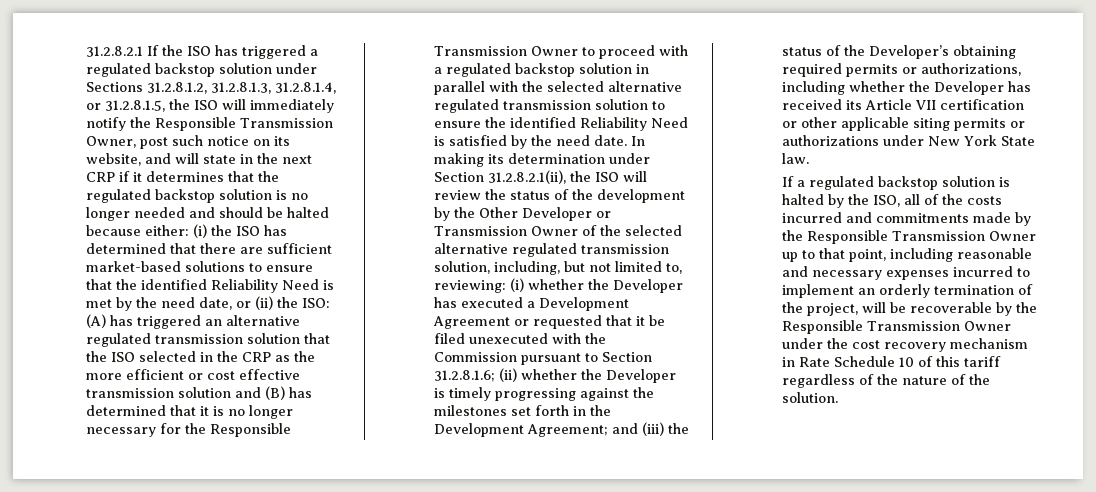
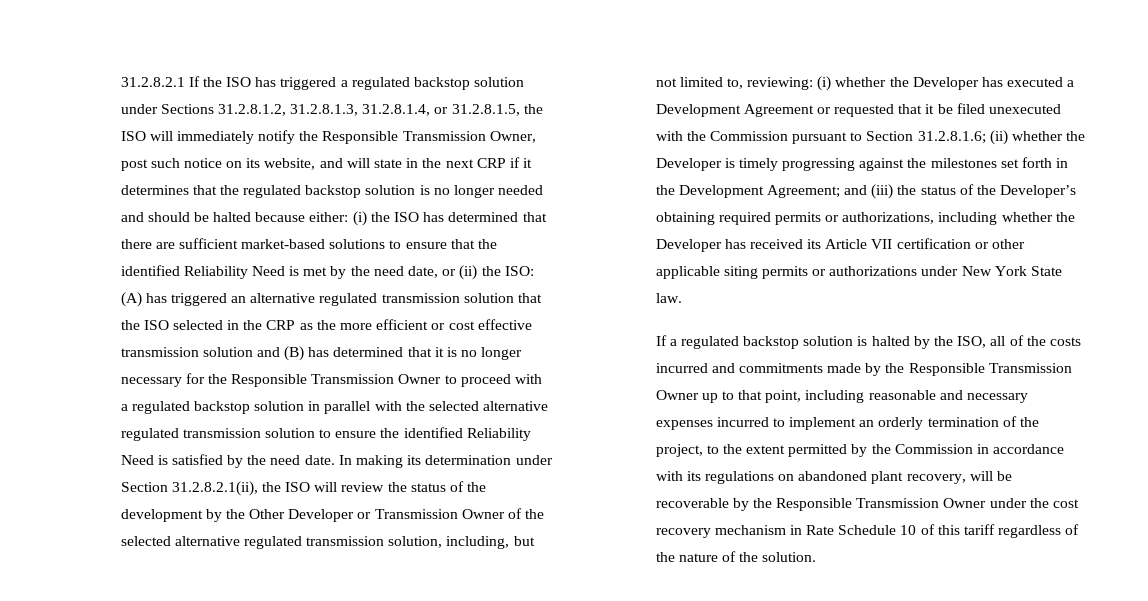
(859, 309) none -> [706,444,1065,457] [655,471,966,484] to the extent permitted by the Commission in accordance with its regulations on abandoned plant recovery,

